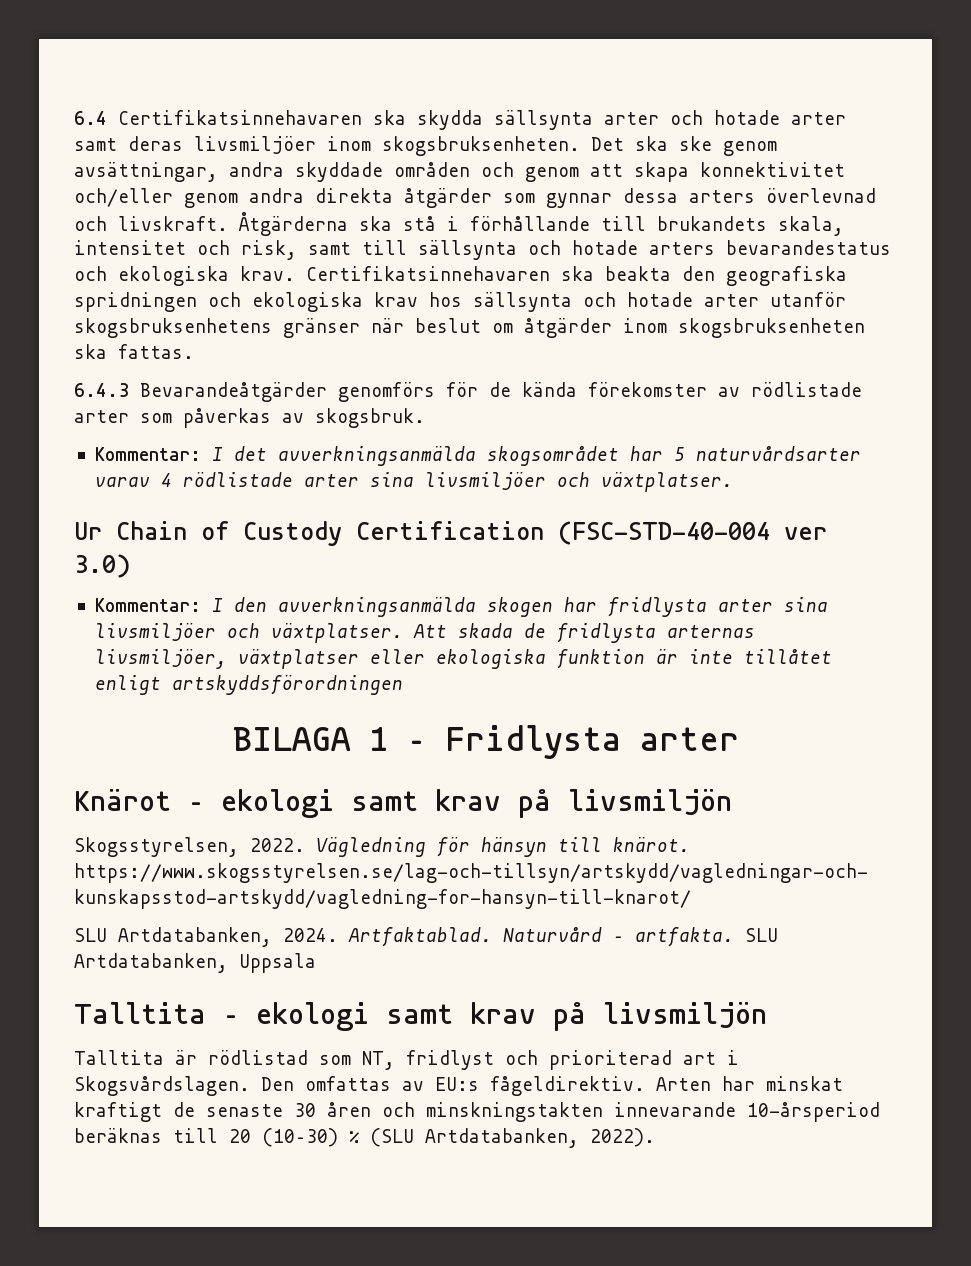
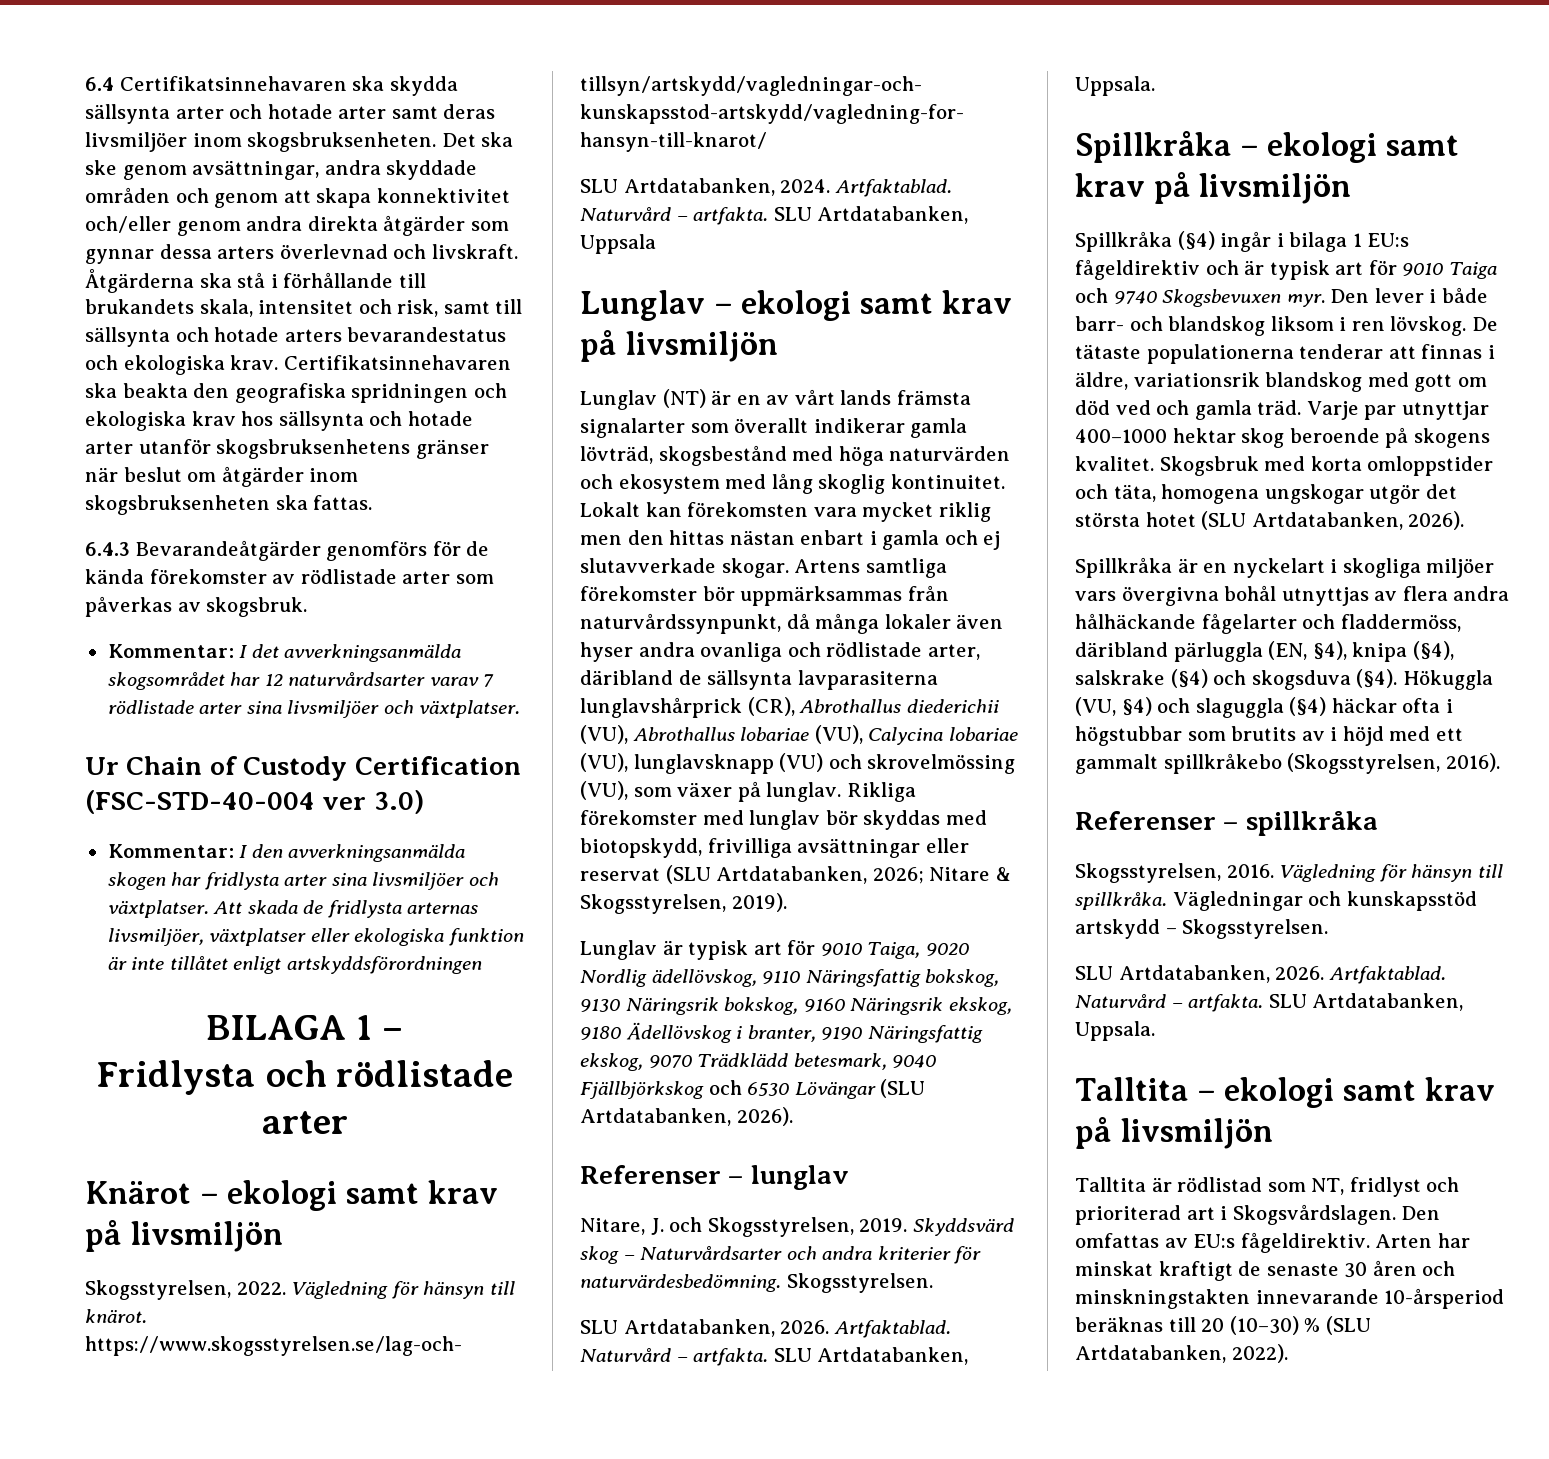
[673,447,685,461] 5 -> [264,674,283,686] 12
[160,473,172,487] 4 -> [483,674,495,687] 7
[444,725,621,759] Fridlysta -> [95,1060,514,1095] // Fridlysta och rödlistade
(316, 963) none -> [580,290,1012,321] [580,330,778,362] [580,389,971,410] [580,418,968,438] [580,445,1011,466] [580,473,1005,494] [580,502,991,522] [580,530,1001,550] [580,558,947,578] [580,585,949,606] [580,613,1004,634] [580,642,980,662] [580,670,938,690] [580,697,999,718] [580,725,1018,745] [580,753,1016,774] [580,781,916,802] [580,810,987,830] [580,838,969,858] [580,865,1011,884] [580,893,787,914] [580,940,969,960] [580,969,1000,987] [580,997,1012,1015] [580,1022,983,1043] [580,1053,937,1071] [580,1079,926,1099] [580,1107,793,1126] [580,1165,849,1190] [580,1217,1014,1237] [580,1246,982,1264] [580,1273,933,1293] [580,1319,951,1338] [580,1347,969,1366] [1075,76,1155,96] [1075,131,1459,163] [1075,172,1352,204] [1075,231,1410,252] [1075,259,1497,280] [1075,287,1488,307] [1075,316,1498,336] [1075,344,1495,364] [1075,372,1487,392] [1075,400,1489,420] [1075,427,1490,448] [1075,456,1494,476] [1075,484,1457,504] [1075,511,1465,530] [1075,557,1495,578] [1075,585,1510,606] [1075,613,1461,634] [1075,641,1454,662] [1075,669,1493,690] [1075,697,1453,718] [1075,726,1463,746] [1075,753,1500,774] [1075,811,1378,836] [1075,863,1503,883] [1075,891,1477,911] [1075,919,1329,939] [1075,965,1446,984] [1075,993,1464,1012] [1075,1021,1155,1041] // Lunglav – ekologi samt krav på livsmiljön // Lunglav (NT) är en av vårt lands främsta signalarter som överallt indikerar gamla lövträd, skogsbestånd med höga naturvärden och ekosystem med lång skoglig kontinuitet. Lokalt kan förekomsten vara mycket riklig men den hittas nästan enbart i gamla och ej slutavverkade skogar. Artens samtliga förekomster bör uppmärksammas från naturvårdssynpunkt, då många lokaler även hyser andra ovanliga och rödlistade arter, däribland de sällsynta lavparasiterna lunglavshårprick (CR), Abrothallus diederichii (VU), Abrothallus lobariae (VU), Calycina lobariae (VU), lunglavsknapp (VU) och skrovelmössing (VU), som växer på lunglav. Rikliga förekomster med lunglav bör skyddas med biotopskydd, frivilliga avsättningar eller reservat (SLU Artdatabanken, 2026; Nitare & Skogsstyrelsen, 2019). // Lunglav är typisk art för 9010 Taiga, 9020 Nordlig ädellövskog, 9110 Näringsfattig bokskog, 9130 Näringsrik bokskog, 9160 Näringsrik ekskog, 9180 Ädellövskog i branter, 9190 Näringsfattig ekskog, 9070 Trädklädd betesmark, 9040 Fjällbjörkskog och 6530 Lövängar (SLU Artdatabanken, 2026). // Referenser – lunglav // Nitare, J. och Skogsstyrelsen, 2019. Skyddsvärd skog – Naturvårdsarter och andra kriterier för naturvärdesbedömning. Skogsstyrelsen. // SLU Artdatabanken, 2026. Artfaktablad. Naturvård – artfakta. SLU Artdatabanken, Uppsala. // Spillkråka – ekologi samt krav på livsmiljön // Spillkråka (§4) ingår i bilaga 1 EU:s fågeldirektiv och är typisk art för 9010 Taiga och 9740 Skogsbevuxen myr. Den lever i både barr- och blandskog liksom i ren lövskog. De tätaste populationerna tenderar att finnas i äldre, variationsrik blandskog med gott om död ved och gamla träd. Varje par utnyttjar 400–1000 hektar skog beroende på skogens kvalitet. Skogsbruk med korta omloppstider och täta, homogena ungskogar utgör det största hotet (SLU Artdatabanken, 2026). // Spillkråka är en nyckelart i skogliga miljöer vars övergivna bohål utnyttjas av flera andra hålhäckande fågelarter och fladdermöss, däribland pärluggla (EN, §4), knipa (§4), salskrake (§4) och skogsduva (§4). Hökuggla (VU, §4) och slaguggla (§4) häckar ofta i högstubbar som brutits av i höjd med ett gammalt spillkråkebo (Skogsstyrelsen, 2016). // Referenser – spillkråka // Skogsstyrelsen, 2016. Vägledning för hänsyn till spillkråka. Vägledningar och kunskapsstöd artskydd – Skogsstyrelsen. // SLU Artdatabanken, 2026. Artfaktablad. Naturvård – artfakta. SLU Artdatabanken, Uppsala.

